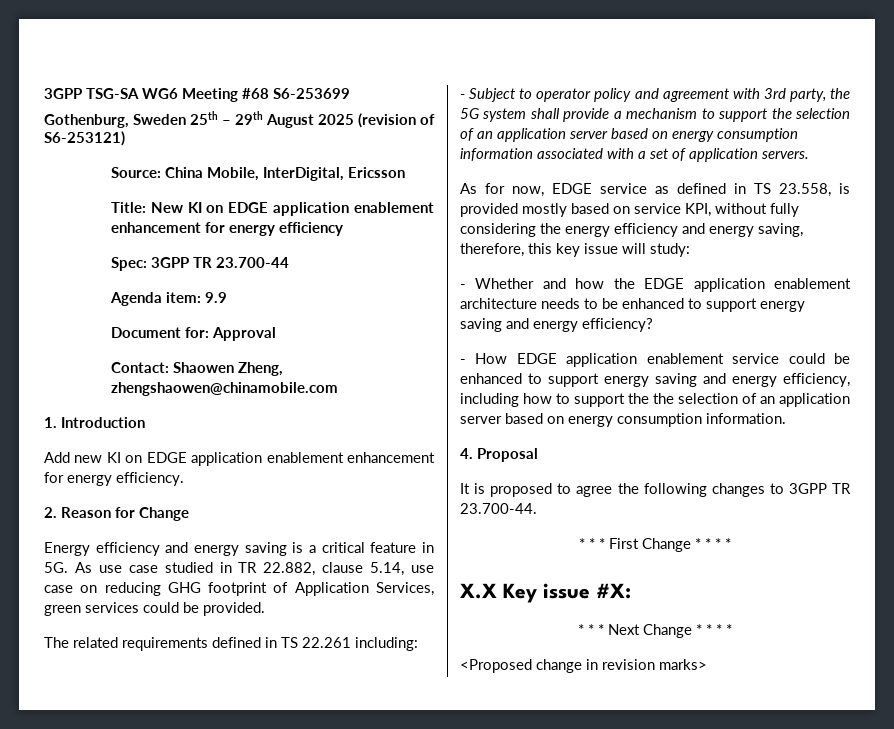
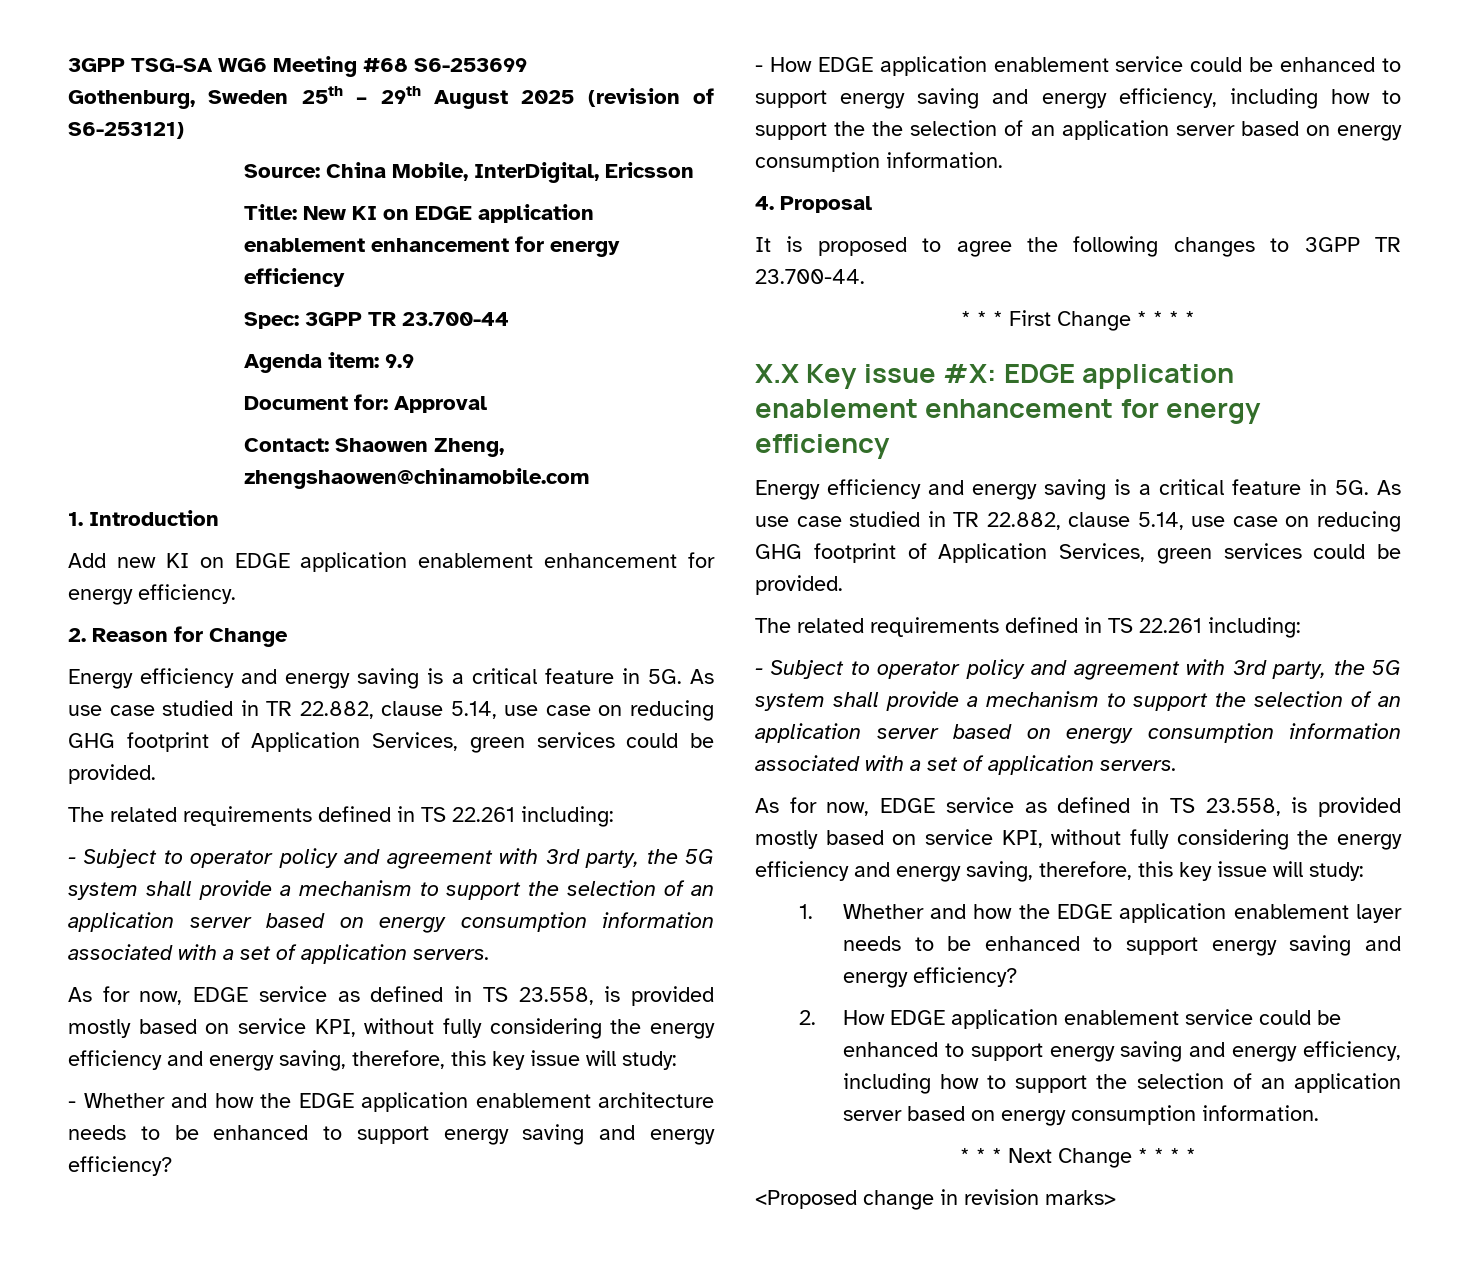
(631, 591) none -> [1003,364,1235,389] [755,399,1262,424] [755,434,890,459] [755,479,1401,500] [755,511,1401,532] [755,543,1401,564] [755,575,843,595] [755,617,1301,638] [755,659,1401,680] [755,691,1401,711] [755,723,1401,744] [755,755,1177,775] [755,797,1401,817] [755,829,1402,850] [755,861,1364,882] [798,903,1402,923] [842,935,1401,956] [842,967,1017,988] [798,1009,1341,1029] [842,1041,1401,1062] [842,1073,1401,1094] [842,1105,1319,1126] EDGE application enablement enhancement for energy efficiency // Energy efficiency and energy saving is a critical feature in 5G. As use case studied in TR 22.882, clause 5.14, use case on reducing GHG footprint of Application Services, green services could be provided. // The related requirements defined in TS 22.261 including: // - Subject to operator policy and agreement with 3rd party, the 5G system shall provide a mechanism to support the selection of an application server based on energy consumption information associated with a set of application servers. // As for now, EDGE service as defined in TS 23.558, is provided mostly based on service KPI, without fully considering the energy efficiency and energy saving, therefore, this key issue will study: // 1. Whether and how the EDGE application enablement layer needs to be enhanced to support energy saving and energy efficiency? // 2. How EDGE application enablement service could be enhanced to support energy saving and energy efficiency, including how to support the selection of an application server based on energy consumption information.

